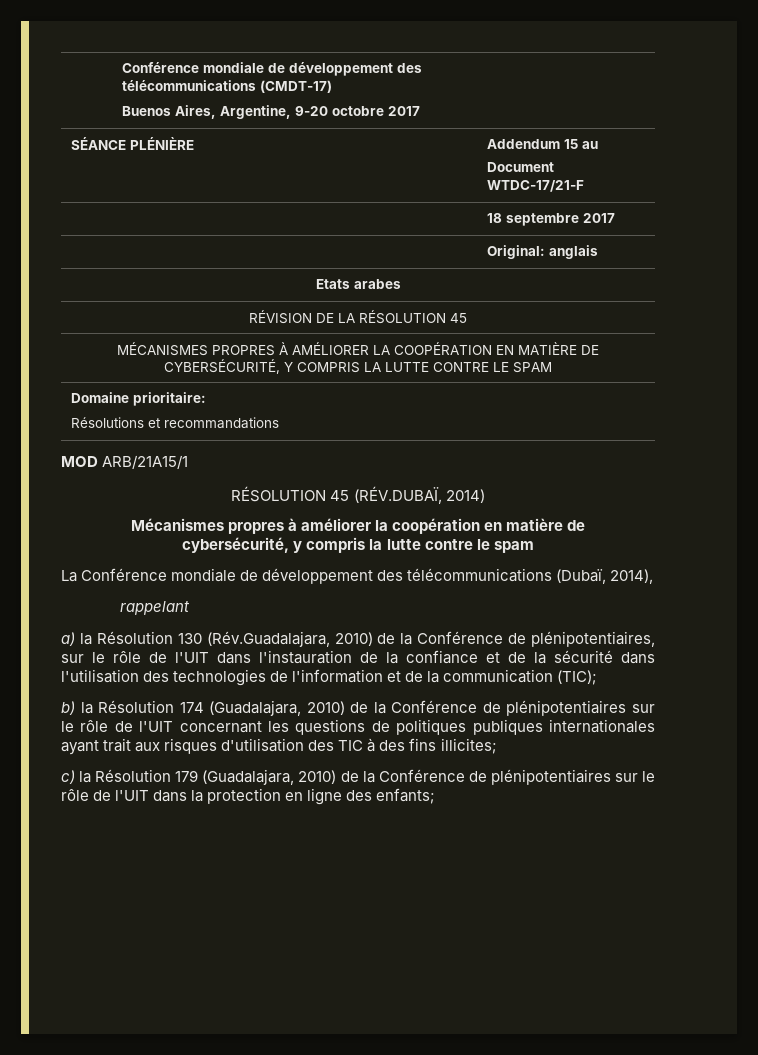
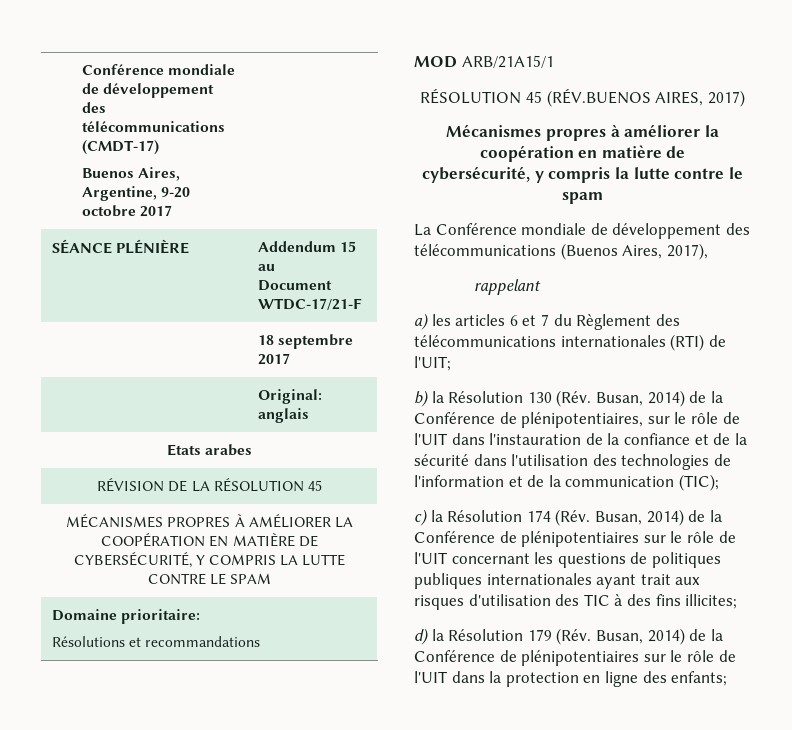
[353,486,485,504] (RÉV.DUBAÏ, 2014) -> [546,88,745,107] (RÉV.BUENOS AIRES, 2017)
[556,569,654,584] (Dubaï, 2014), -> [560,243,708,260] (Buenos Aires, 2017),
[79,631,373,647] la Résolution 130 (Rév.Guadalajara, 2010) -> [431,314,680,330] [414,334,726,351] [414,356,451,371] [414,390,685,407] les articles 6 et 7 du Règlement des télécommunications internationales (RTI) de l'UIT; // b) la Résolution 130 (Rév. Busan, 2014)
[61,701,75,715] b) -> [414,509,428,526] c)
[209,700,345,716] (Guadalajara, 2010) -> [555,509,684,526] (Rév. Busan, 2014)
[61,770,75,784] c) -> [414,628,429,645] d)
[202,769,337,785] (Guadalajara, 2010) -> [556,628,685,645] (Rév. Busan, 2014)

